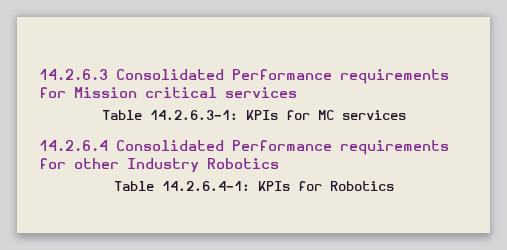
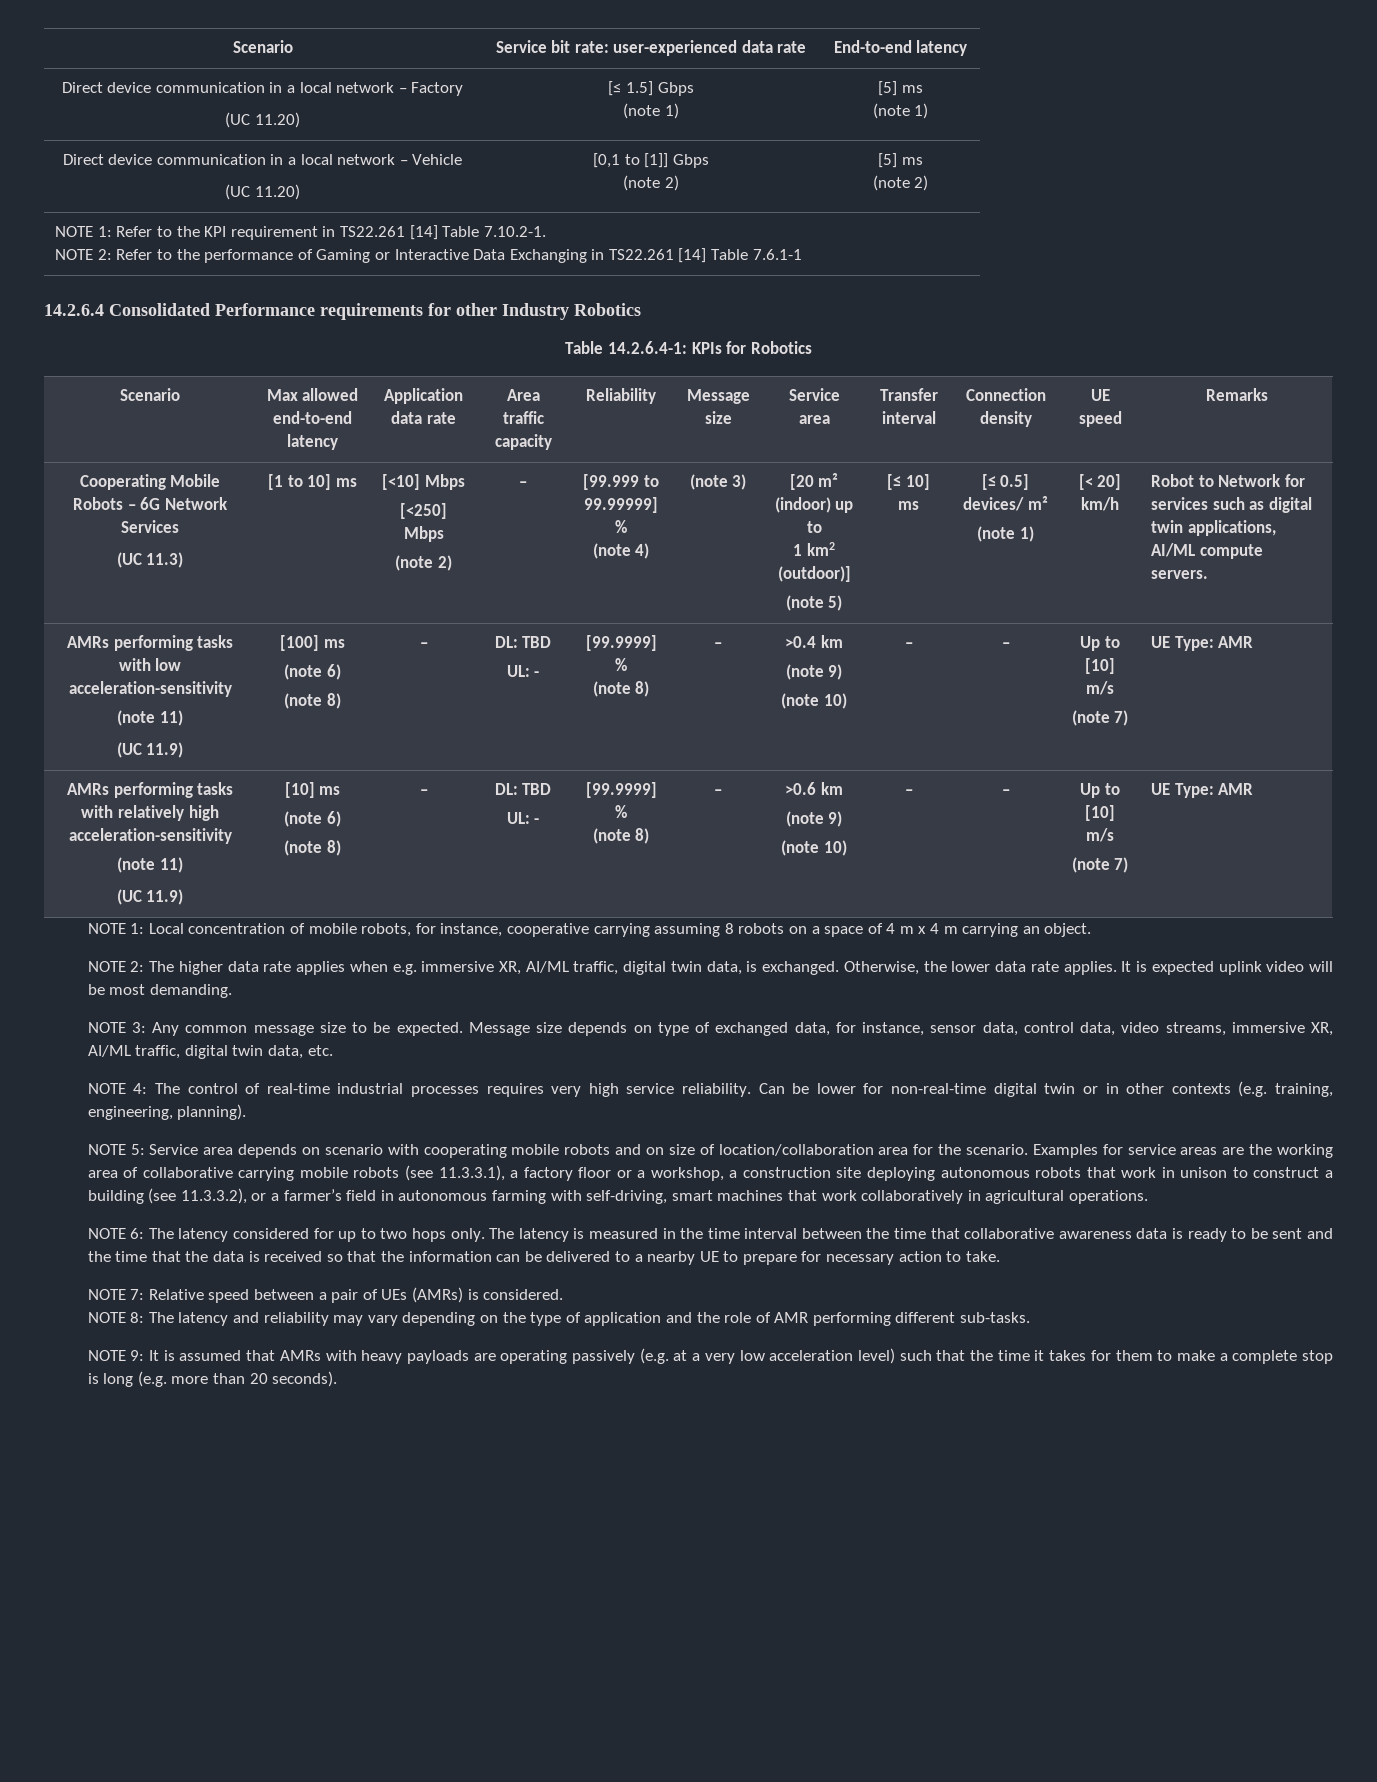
[39,69,449,84] [39,87,297,98] [101,110,406,120] 14.2.6.3 Consolidated Performance requirements for Mission critical services // Table 14.2.6.3-1: KPIs for MC services -> [232,40,293,53] [495,40,807,56] [833,40,968,56] [61,82,464,96] [225,112,300,128] [608,81,694,96] [623,103,679,119] [878,81,923,96] [872,103,929,119] [62,154,463,165] [225,184,300,200] [593,153,709,168] [623,175,679,191] [878,153,923,168] [872,175,929,191] [55,225,546,240] [55,248,802,263] Scenario | Service bit rate: user-experienced data rate | End-to-end latency // Direct device communication in a local network – Factory // (UC 11.20) | [≤ 1.5] Gbps // (note 1) | [5] ms // (note 1) // Direct device communication in a local network – Vehicle // (UC 11.20) | [0,1 to [1]] Gbps // (note 2) | [5] ms // (note 2) // NOTE 1: Refer to the KPI requirement in TS22.261 [14] Table 7.10.2-1. // NOTE 2: Refer to the performance of Gaming or Interactive Data Exchanging in TS22.261 [14] Table 7.6.1-1
(394, 186) none -> [120,388,180,401] [266,388,359,401] [273,411,352,424] [287,434,338,450] [384,388,463,404] [391,411,456,424] [506,389,540,401] [502,411,544,424] [494,434,552,450] [586,388,656,404] [686,389,750,404] [704,411,732,424] [788,388,840,401] [798,415,830,424] [879,388,938,401] [881,411,936,424] [965,388,1046,401] [979,411,1032,427] [1090,389,1110,401] [1078,411,1122,427] [1205,388,1268,401] [79,474,221,490] [73,497,228,510] [121,520,179,533] [116,552,184,568] [268,474,357,490] [382,474,465,490] [400,503,447,519] [403,526,444,542] [395,555,452,571] [519,481,527,487] [583,474,659,490] [584,497,658,513] [615,520,627,533] [592,543,650,559] [689,474,747,490] [789,473,839,490] [774,497,854,513] [806,521,822,533] [793,542,835,556] [777,566,851,582] [785,595,843,611] [887,474,930,490] [898,501,919,510] [981,474,1030,490] [963,496,1048,511] [977,526,1034,542] [1078,474,1122,490] [1081,497,1119,511] [1151,474,1305,487] [1151,497,1312,513] [1151,520,1276,536] [1151,543,1263,559] [1151,570,1209,579] [66,635,234,651] [118,658,182,671] [68,681,232,697] [117,710,183,726] [116,742,184,758] [280,635,345,651] [284,664,341,680] [284,693,341,709] [419,642,428,648] [494,636,552,648] [506,665,540,677] [585,635,657,651] [615,658,627,671] [592,681,650,697] [714,642,722,648] [785,635,843,648] [785,664,843,680] [781,693,847,709] [904,642,913,648] [1001,642,1010,648] [1080,636,1120,651] [1085,658,1115,674] [1086,681,1114,695] [1071,710,1129,726] [1151,636,1254,651] [66,782,234,798] [81,805,219,821] [68,828,232,844] [117,857,183,873] [116,889,184,905] [284,782,341,798] [284,811,341,827] [284,840,341,856] [419,789,428,795] [494,783,552,795] [506,812,540,824] [585,782,657,798] [615,805,627,818] [592,828,650,844] [714,789,722,795] [785,782,843,795] [785,811,843,827] [781,840,847,856] [904,789,913,795] [1001,789,1010,795] [1080,783,1120,798] [1085,805,1115,821] [1086,828,1114,842] [1071,857,1129,873] [1151,783,1254,798] [87,923,1092,937] [87,961,1333,975] [87,984,232,998] [87,1022,1334,1036] [87,1045,333,1059] [87,1081,1333,1097] [87,1104,247,1120] [87,1144,1333,1158] [87,1165,1334,1181] [87,1188,1148,1204] [87,1228,1333,1242] [87,1251,1000,1265] [87,1287,564,1303] [87,1312,1031,1326] [87,1348,1334,1364] [87,1371,338,1387] // Scenario | Max allowed end-to-end latency | Application data rate | Area traffic capacity | Reliability | Message size | Service area | Transfer interval | Connection density | UE speed | Remarks // Cooperating Mobile Robots – 6G Network Services // (UC 11.3) | [1 to 10] ms | [<10] Mbps // [<250] Mbps // (note 2) | – | [99.999 to 99.99999] % // (note 4) | (note 3) | [20 m² (indoor) up to // 1 km2 (outdoor)] // (note 5) | [≤ 10] ms | [≤ 0.5] devices/ m² // (note 1) | [< 20] km/h | Robot to Network for services such as digital twin applications, AI/ML compute servers. // AMRs performing tasks with low acceleration-sensitivity // (note 11) // (UC 11.9) | [100] ms // (note 6) // (note 8) | – | DL: TBD // UL: - | [99.9999] % // (note 8) | – | >0.4 km // (note 9) // (note 10) | – | – | Up to [10] m/s // (note 7) | UE Type: AMR // AMRs performing tasks with relatively high acceleration-sensitivity // (note 11) // (UC 11.9) | [10] ms // (note 6) // (note 8) | – | DL: TBD // UL: - | [99.9999] % // (note 8) | – | >0.6 km // (note 9) // (note 10) | – | – | Up to [10] m/s // (note 7) | UE Type: AMR // NOTE 1: Local concentration of mobile robots, for instance, cooperative carrying assuming 8 robots on a space of 4 m x 4 m carrying an object. // NOTE 2: The higher data rate applies when e.g. immersive XR, AI/ML traffic, digital twin data, is exchanged. Otherwise, the lower data rate applies. It is expected uplink video will be most demanding. // NOTE 3: Any common message size to be expected. Message size depends on type of exchanged data, for instance, sensor data, control data, video streams, immersive XR, AI/ML traffic, digital twin data, etc. // NOTE 4: The control of real-time industrial processes requires very high service reliability. Can be lower for non-real-time digital twin or in other contexts (e.g. training, engineering, planning). // NOTE 5: Service area depends on scenario with cooperating mobile robots and on size of location/collaboration area for the scenario. Examples for service areas are the working area of collaborative carrying mobile robots (see 11.3.3.1), a factory floor or a workshop, a construction site deploying autonomous robots that work in unison to construct a building (see 11.3.3.2), or a farmer’s field in autonomous farming with self-driving, smart machines that work collaboratively in agricultural operations. // NOTE 6: The latency considered for up to two hops only. The latency is measured in the time interval between the time that collaborative awareness data is ready to be sent and the time that the data is received so that the information can be delivered to a nearby UE to prepare for necessary action to take. // NOTE 7: Relative speed between a pair of UEs (AMRs) is considered. // NOTE 8: The latency and reliability may vary depending on the type of application and the role of AMR performing different sub-tasks. // NOTE 9: It is assumed that AMRs with heavy payloads are operating passively (e.g. at a very low acceleration level) such that the time it takes for them to make a complete stop is long (e.g. more than 20 seconds).

